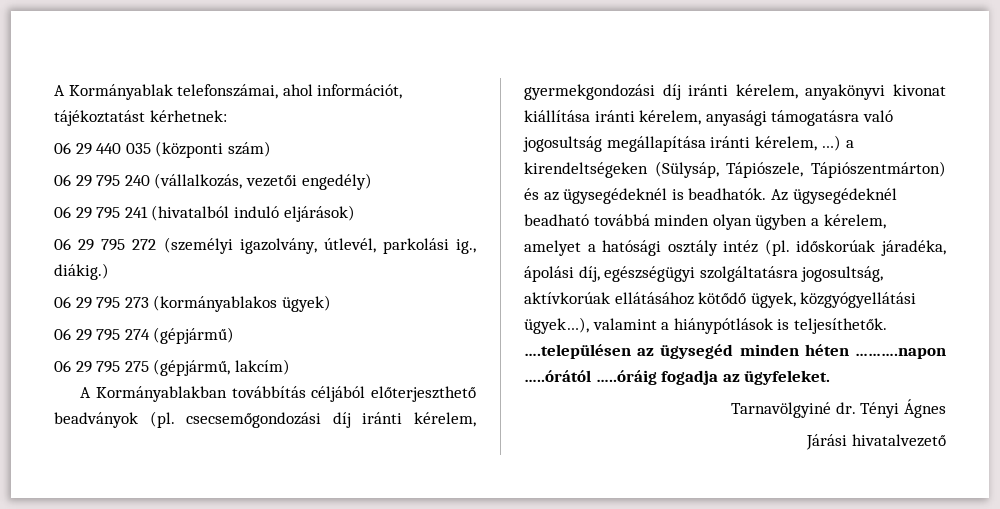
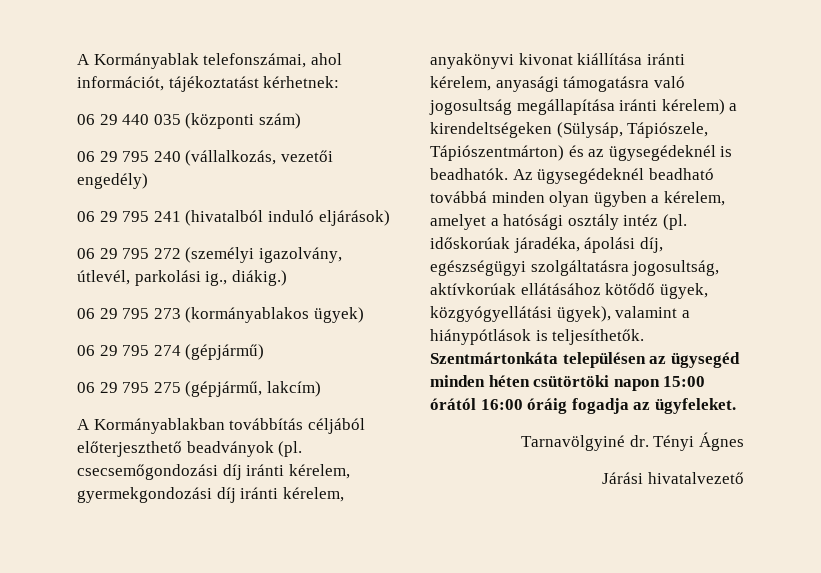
[754,135,842,151] kérelem, …) -> [661,99,725,115] kérelem)
[524,317,589,334] ügyek…), -> [556,306,611,322] ügyek),
[524,344,631,359] ….településen -> [430,352,646,368] Szentmártonkáta településen
[855,348,946,359] [524,370,657,385] ……….napon …..órától …..óráig -> [533,375,706,391] [430,398,568,414] csütörtöki napon 15:00 órától 16:00 óráig

